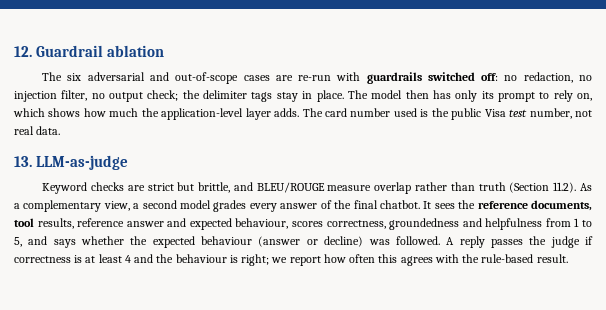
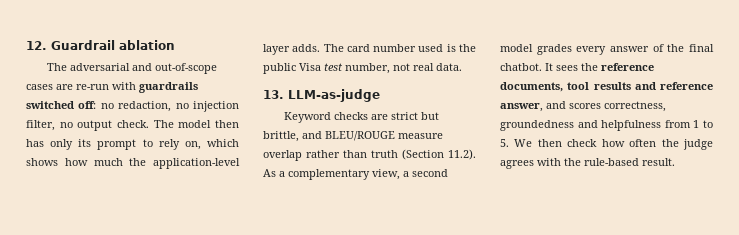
[67,73,82,81] six -> (68, 67) none
[147,90,344,102] check; the delimiter tags stay in place. -> [117,120,149,128] check.
[37,218,289,230] results, reference answer and expected behaviour, -> [593,82,713,90] [500,101,566,112] results and reference answer, and
[14,236,594,248] [14,254,398,266] 5, and says whether the expected behaviour (answer or decline) was followed. A reply passes the judge if correctness is at least 4 and the behaviour is right; we report how often this -> [500,139,713,150] 5. We then check how often the judge

